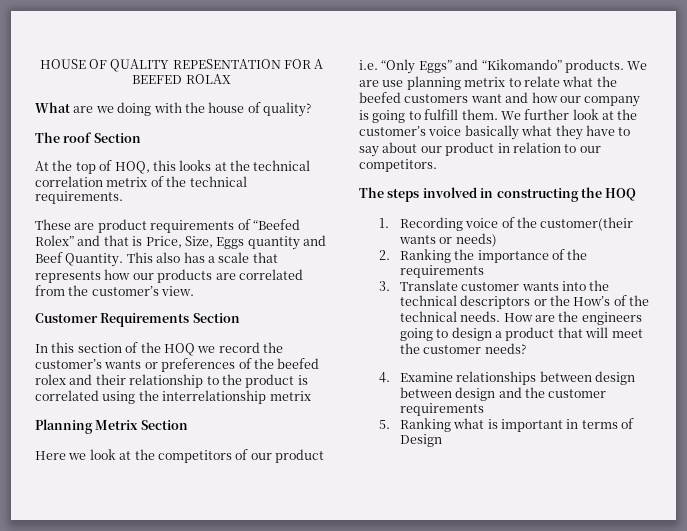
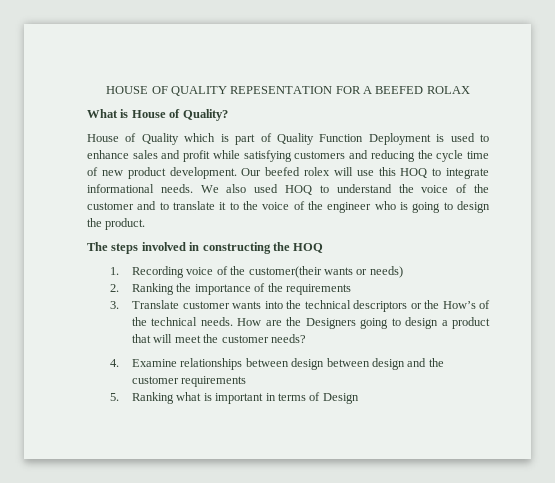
[73,102,311,117] [35,132,141,143] [35,160,311,174] [35,176,247,187] [35,191,123,204] [35,219,300,233] [35,235,326,250] [35,252,278,267] [35,269,303,283] [35,285,195,296] [35,313,240,327] [35,342,283,356] [35,358,320,372] [35,374,308,388] [35,390,311,404] [35,419,188,434] [35,449,324,463] [359,59,648,74] [359,76,617,90] [359,92,641,107] [359,109,638,123] [359,125,631,140] [359,142,601,157] [359,159,437,172] are we doing with the house of quality? // The roof Section // At the top of HOQ, this looks at the technical correlation metrix of the technical requirements. // These are product requirements of “Beefed Rolex” and that is Price, Size, Eggs quantity and Beef Quantity. This also has a scale that represents how our products are correlated from the customer’s view. // Customer Requirements Section // In this section of the HOQ we record the customer’s wants or preferences of the beefed rolex and their relationship to the product is correlated using the interrelationship metrix // Planning Metrix Section // Here we look at the competitors of our product i.e. “Only Eggs” and “Kikomando” products. We are use planning metrix to relate what the beefed customers want and how our company is going to fulfill them. We further look at the customer’s voice basically what they have to say about our product in relation to our competitors. -> [120,109,228,121] [87,133,489,145] [87,150,490,162] [87,167,489,179] [87,184,489,195] [87,201,490,213] [87,218,146,230] is House of Quality? // House of Quality which is part of Quality Function Deployment is used to enhance sales and profit while satisfying customers and reducing the cycle time of new product development. Our beefed rolex will use this HOQ to integrate informational needs. We also used HOQ to understand the voice of the customer and to translate it to the voice of the engineer who is going to design the product.
[581,312,642,325] engineers -> [305,318,356,329] Designers

